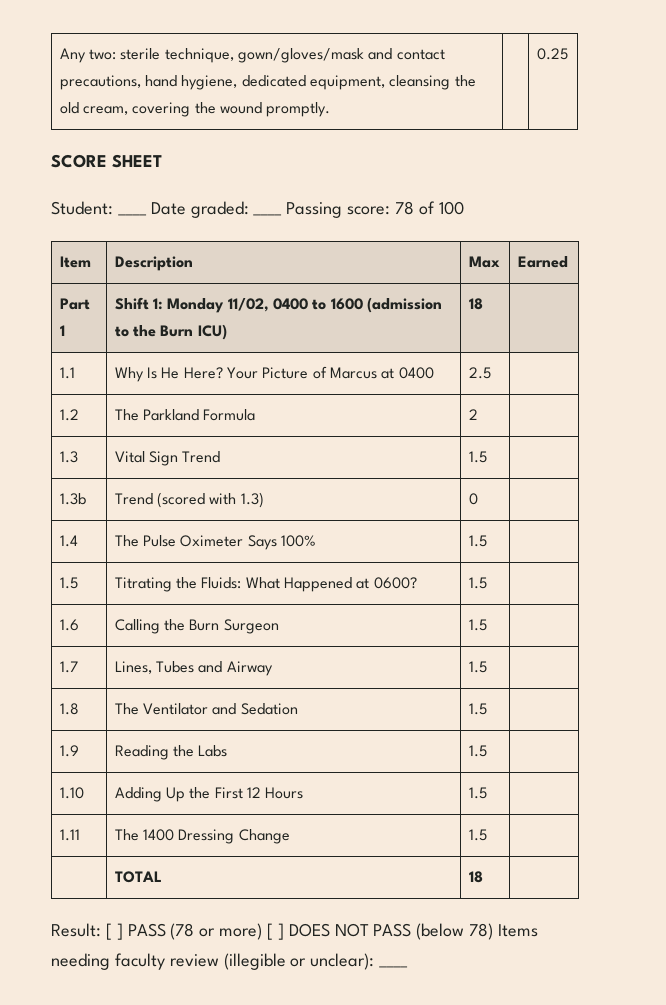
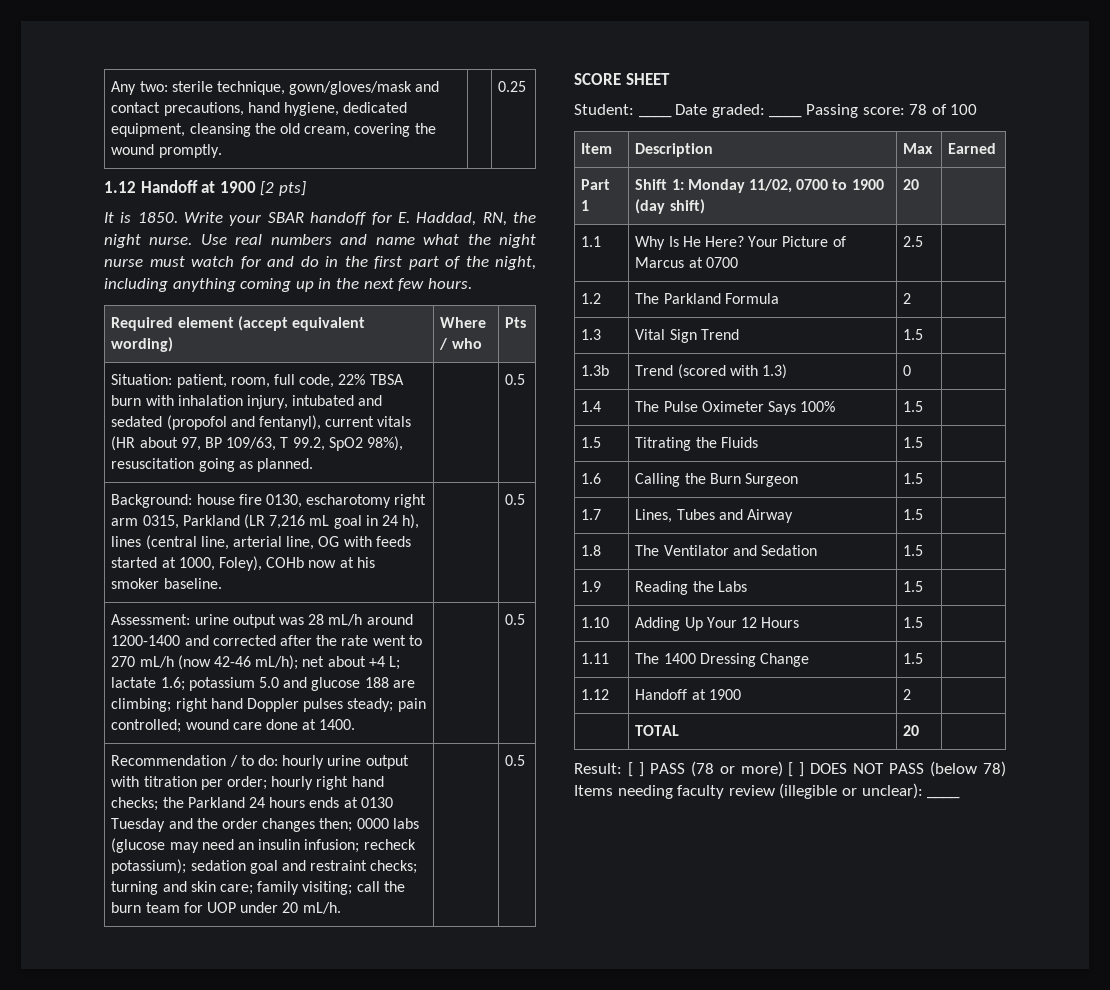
(568, 54) none -> [104,180,306,196] [104,212,536,226] [104,234,537,248] [104,256,536,270] [104,278,472,292] [111,316,366,331] [111,337,174,352] [440,317,487,328] [439,338,482,350] [505,317,527,328] [111,374,404,388] [111,395,383,409] [111,415,412,430] [111,436,403,451] [111,458,314,472] [505,374,526,385] [111,494,427,508] [111,514,420,529] [111,535,411,550] [111,556,375,571] [111,578,222,589] [505,494,526,505] [111,614,413,628] [111,635,422,646] [111,655,400,670] [111,677,415,691] [111,698,426,712] [111,719,356,733] [505,614,526,625] [111,755,409,769] [111,776,384,790] [111,797,393,811] [111,818,419,832] [111,838,416,853] [111,859,418,874] [111,881,405,895] [111,902,341,914] [505,755,526,766] // 1.12 Handoff at 1900 [2 pts] // It is 1850. Write your SBAR handoff for E. Haddad, RN, the night nurse. Use real numbers and name what the night nurse must watch for and do in the first part of the night, including anything coming up in the next few hours. // Required element (accept equivalent wording) | Where / who | Pts // Situation: patient, room, full code, 22% TBSA burn with inhalation injury, intubated and sedated (propofol and fentanyl), current vitals (HR about 97, BP 109/63, T 99.2, SpO2 98%), resuscitation going as planned. | | 0.5 // Background: house fire 0130, escharotomy right arm 0315, Parkland (LR 7,216 mL goal in 24 h), lines (central line, arterial line, OG with feeds started at 1000, Foley), COHb now at his smoker baseline. | | 0.5 // Assessment: urine output was 28 mL/h around 1200-1400 and corrected after the rate went to 270 mL/h (now 42-46 mL/h); net about +4 L; lactate 1.6; potassium 5.0 and glucose 188 are climbing; right hand Doppler pulses steady; pain controlled; wound care done at 1400. | | 0.5 // Recommendation / to do: hourly urine output with titration per order; hourly right hand checks; the Parkland 24 hours ends at 0130 Tuesday and the order changes then; 0000 labs (glucose may need an insulin infusion; recheck potassium); sedation goal and restraint checks; turning and skin care; family visiting; call the burn team for UOP under 20 mL/h. | | 0.5
[272,297,442,313] [114,324,227,340] [468,298,483,310] 0400 to 1600 (admission to the Burn ICU) | 18 -> [796,179,884,190] [635,199,705,214] [903,179,920,190] 0700 to 1900 (day shift) | 20
[398,367,434,379] 0400 -> [705,257,738,268] 0700
[201,577,417,592] Fluids: What Happened at 0600? -> [720,437,758,448] Fluids
[189,787,243,799] the First -> [706,617,737,628] Your
(487, 835) none -> [581,689,610,700] [635,689,741,700] [903,689,912,700] // 1.12 | Handoff at 1900 | 2 |
[468,871,483,883] 18 -> [903,725,920,736] 20

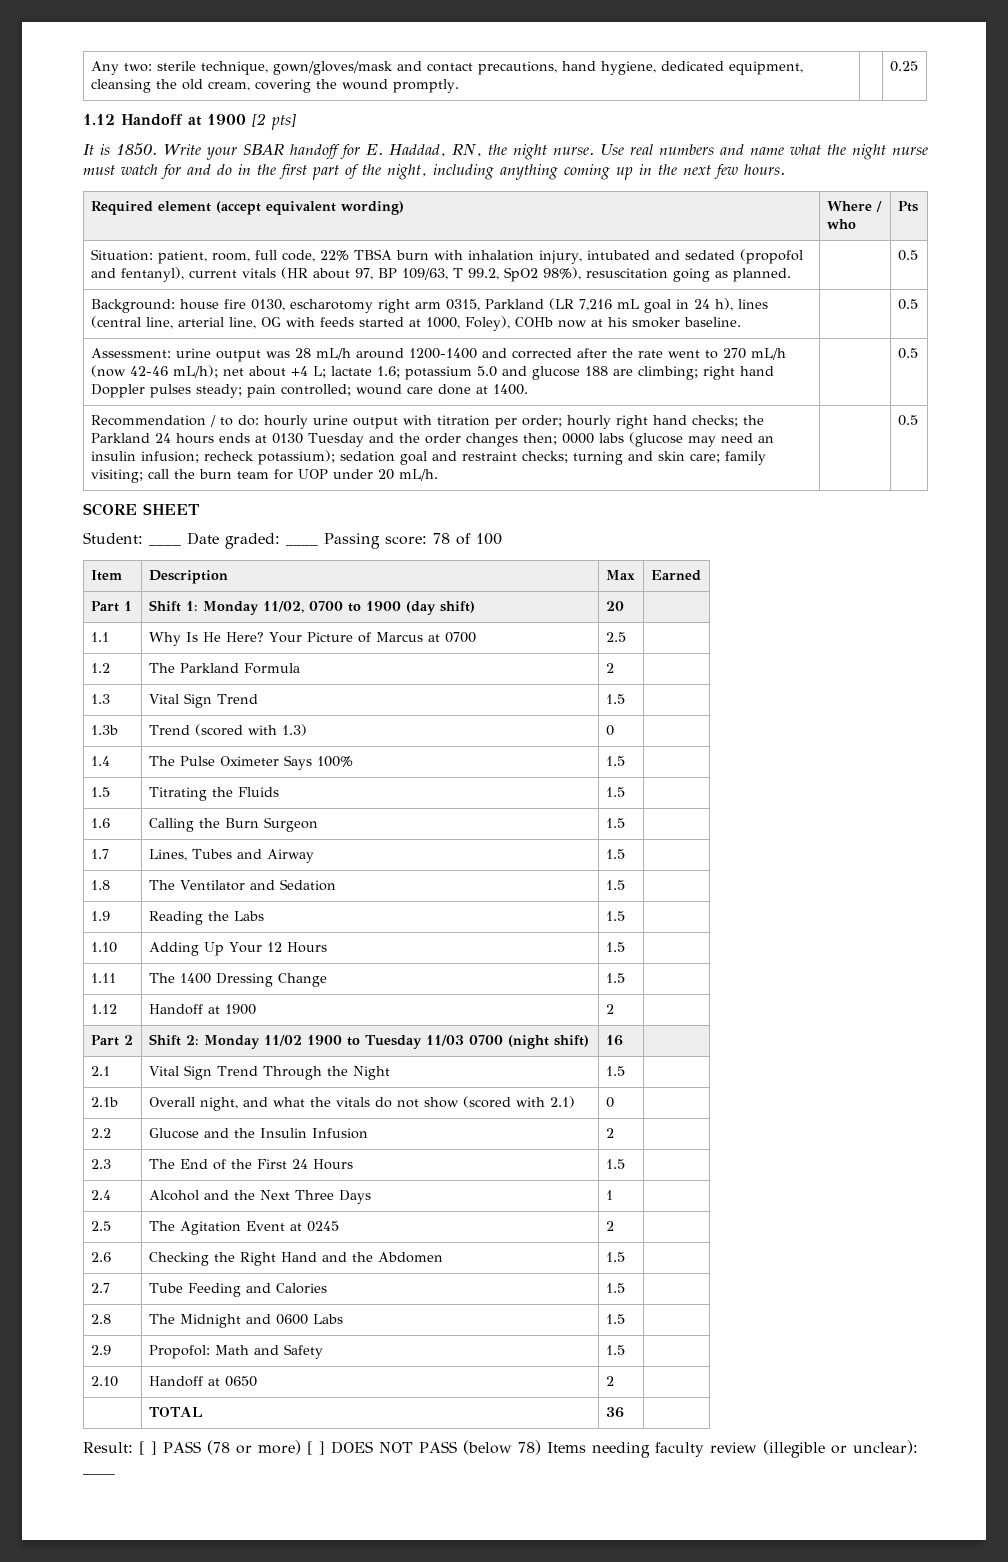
(912, 694) none -> [90,1035,133,1046] [148,1034,589,1049] [605,1035,623,1046] [90,1066,110,1076] [148,1065,390,1080] [605,1066,625,1076] [90,1097,118,1107] [148,1096,575,1111] [605,1097,614,1108] [90,1128,111,1138] [148,1128,368,1139] [605,1128,614,1138] [90,1159,111,1169] [148,1159,353,1170] [605,1159,625,1169] [90,1190,111,1200] [148,1190,371,1204] [605,1190,613,1200] [90,1221,111,1231] [148,1221,339,1235] [605,1221,614,1231] [90,1252,111,1262] [148,1252,443,1266] [605,1252,625,1262] [90,1283,110,1293] [148,1283,327,1297] [605,1283,625,1293] [90,1314,111,1324] [148,1314,343,1328] [605,1314,625,1324] [90,1345,111,1355] [148,1344,323,1359] [605,1345,625,1355] [90,1376,118,1387] [148,1376,257,1387] [605,1376,614,1386] // Part 2 | Shift 2: Monday 11/02 1900 to Tuesday 11/03 0700 (night shift) | 16 | // 2.1 | Vital Sign Trend Through the Night | 1.5 | // 2.1b | Overall night, and what the vitals do not show (scored with 2.1) | 0 | // 2.2 | Glucose and the Insulin Infusion | 2 | // 2.3 | The End of the First 24 Hours | 1.5 | // 2.4 | Alcohol and the Next Three Days | 1 | // 2.5 | The Agitation Event at 0245 | 2 | // 2.6 | Checking the Right Hand and the Abdomen | 1.5 | // 2.7 | Tube Feeding and Calories | 1.5 | // 2.8 | The Midnight and 0600 Labs | 1.5 | // 2.9 | Propofol: Math and Safety | 1.5 | // 2.10 | Handoff at 0650 | 2 |
[903,725,920,736] 20 -> [605,1407,624,1418] 36

